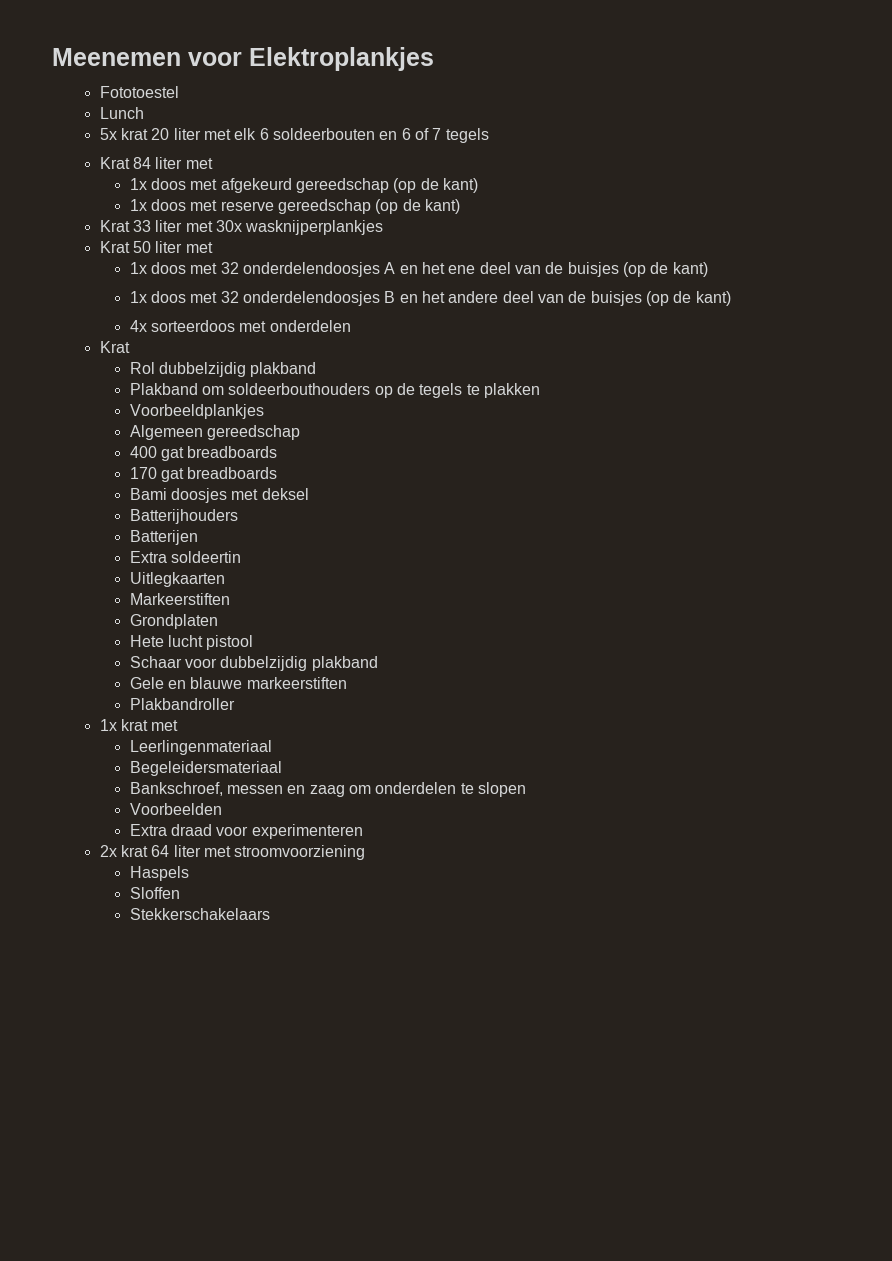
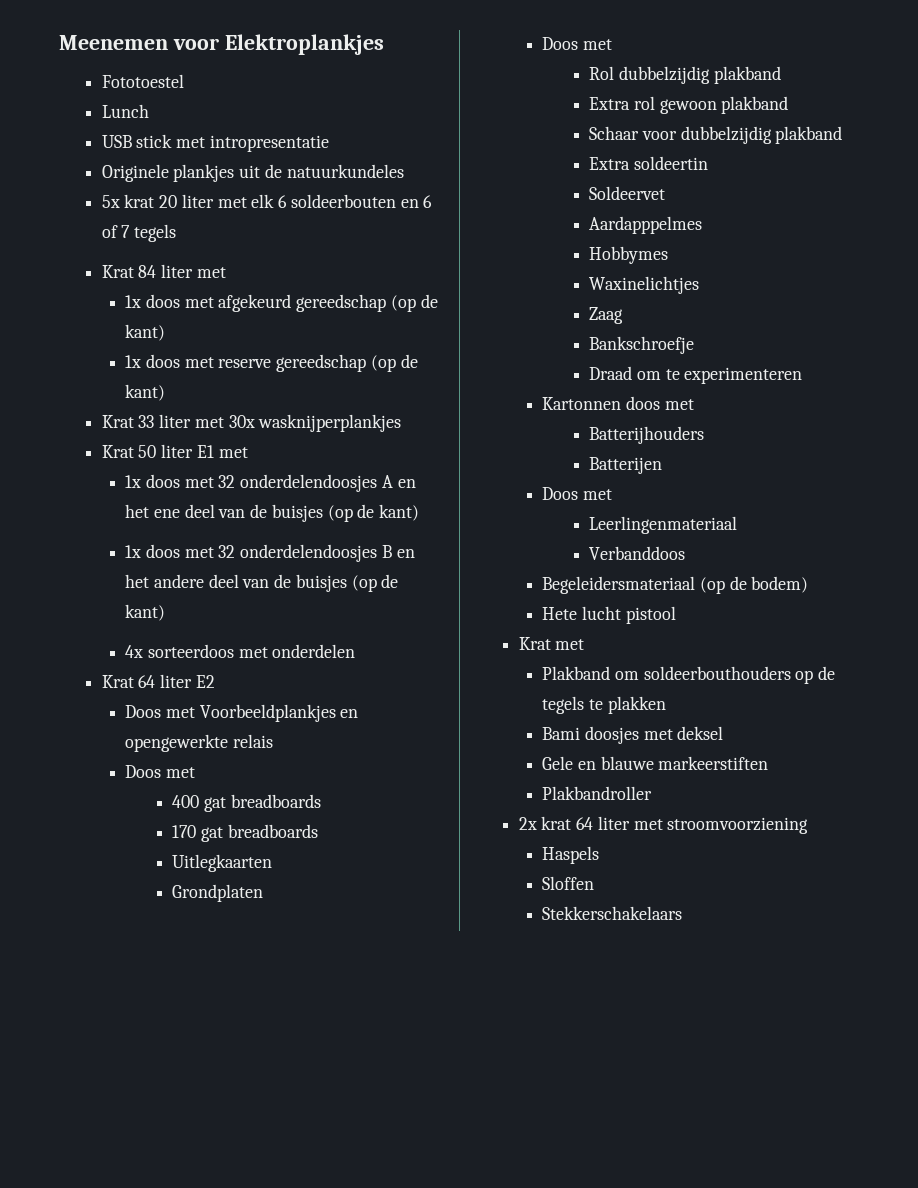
(144, 113) none -> [101,134,329,152] [101,164,404,182] // USB stick met intropresentatie // Originele plankjes uit de natuurkundeles
(183, 247) none -> [196,445,214,458] E1
[129,362,317,377] // Rol dubbelzijdig plakband -> [138,674,215,688] [125,704,359,722] [125,734,273,752] [125,765,195,778] [172,794,321,812] [172,824,318,842] [172,854,273,872] [172,884,264,902] [542,37,612,50] [589,66,781,84] [589,96,789,114] [589,126,843,144] [589,156,708,170] [589,186,666,200] [589,216,703,234] [589,246,669,264] [589,276,700,294] [589,307,624,324] [589,336,695,354] [589,366,803,384] [542,396,694,410] [589,426,705,444] [589,457,663,474] [542,487,612,500] [589,516,738,534] [589,546,686,560] [542,576,809,594] [542,606,676,624] [518,637,585,650] 64 liter E2 // Doos met Voorbeeldplankjes en opengewerkte relais // Doos met // 400 gat breadboards // 170 gat breadboards // Uitlegkaarten // Grondplaten // Doos met // Rol dubbelzijdig plakband // Extra rol gewoon plakband // Schaar voor dubbelzijdig plakband // Extra soldeertin // Soldeervet // Aardapppelmes // Hobbymes // Waxinelichtjes // Zaag // Bankschroefje // Draad om te experimenteren // Kartonnen doos met // Batterijhouders // Batterijen // Doos met // Leerlingenmateriaal // Verbanddoos // Begeleidersmateriaal (op de bodem) // Hete lucht pistool // Krat met
[129,404,264,419] [129,425,301,440] [129,446,278,461] [129,467,278,482] [129,488,309,503] [129,509,238,524] [129,530,198,545] [129,551,242,563] [129,572,225,587] [129,593,230,605] [129,614,218,629] [129,635,254,650] [129,656,378,671] Voorbeeldplankjes // Algemeen gereedschap // 400 gat breadboards // 170 gat breadboards // Bami doosjes met deksel // Batterijhouders // Batterijen // Extra soldeertin // Uitlegkaarten // Markeerstiften // Grondplaten // Hete lucht pistool // Schaar voor dubbelzijdig plakband -> [542,726,724,744] Bami doosjes met deksel
[99,719,179,731] [129,740,272,755] [129,761,282,776] [129,782,526,797] [129,803,222,815] [129,824,363,839] // 1x krat met // Leerlingenmateriaal // Begeleidersmateriaal // Bankschroef, messen en zaag om onderdelen te slopen // Voorbeelden // Extra draad voor experimenteren -> (653, 793) none

